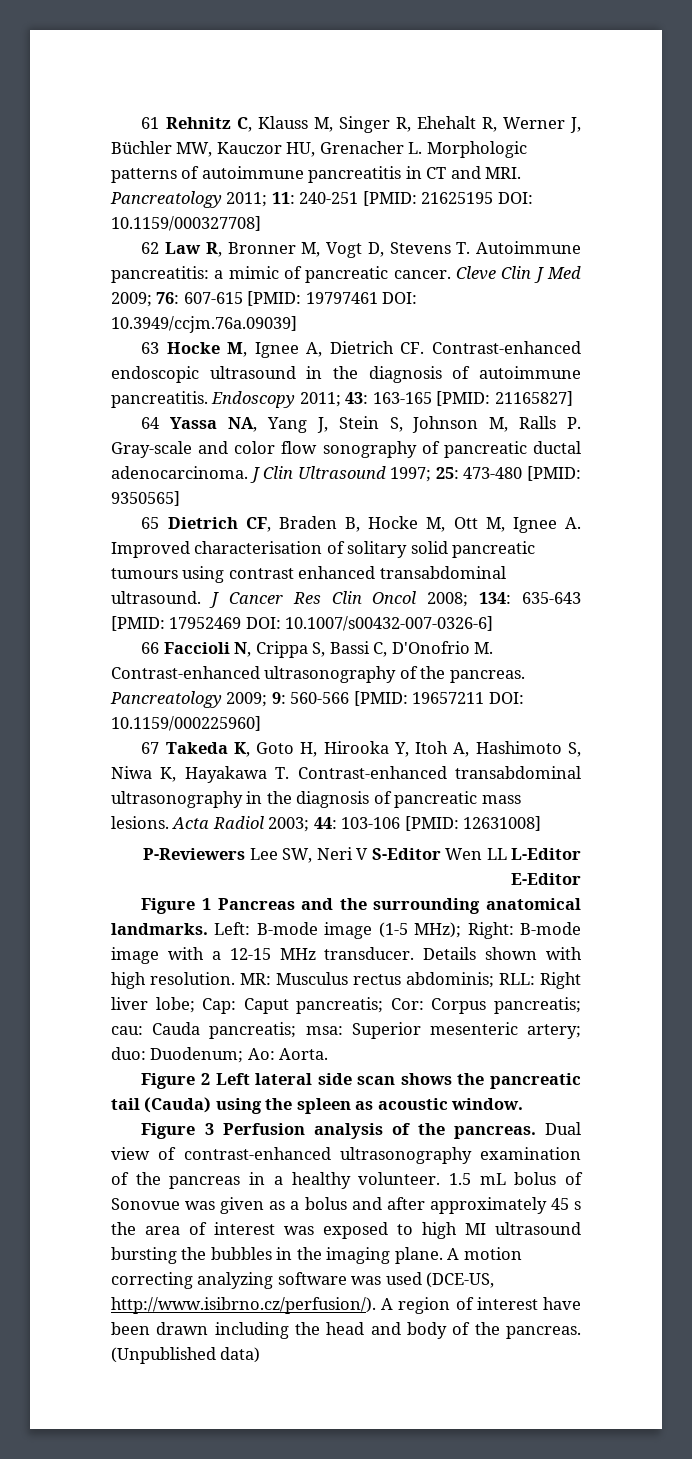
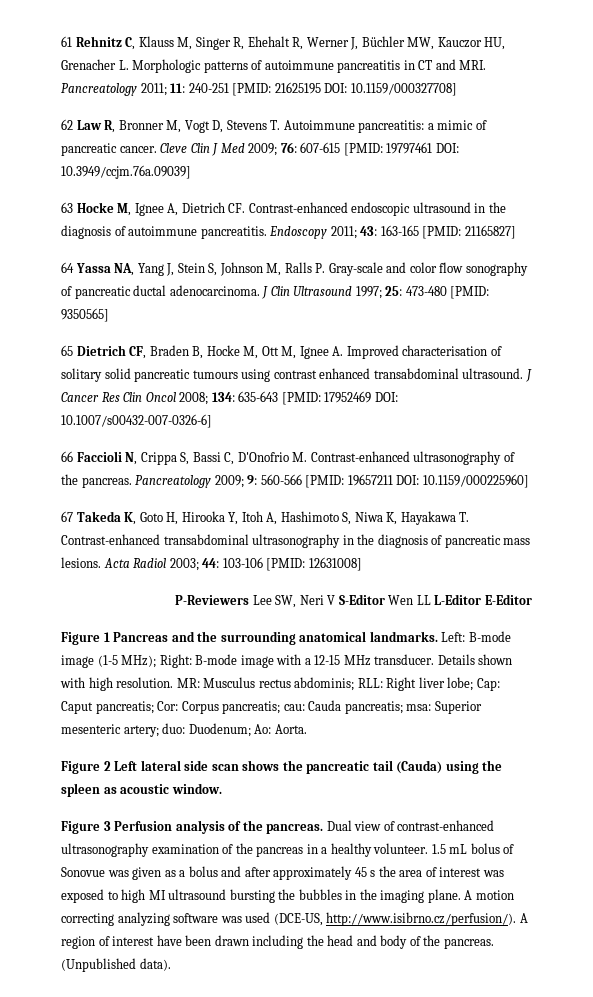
[220,1347,261,1363] data) -> [139,958,171,971] data).

